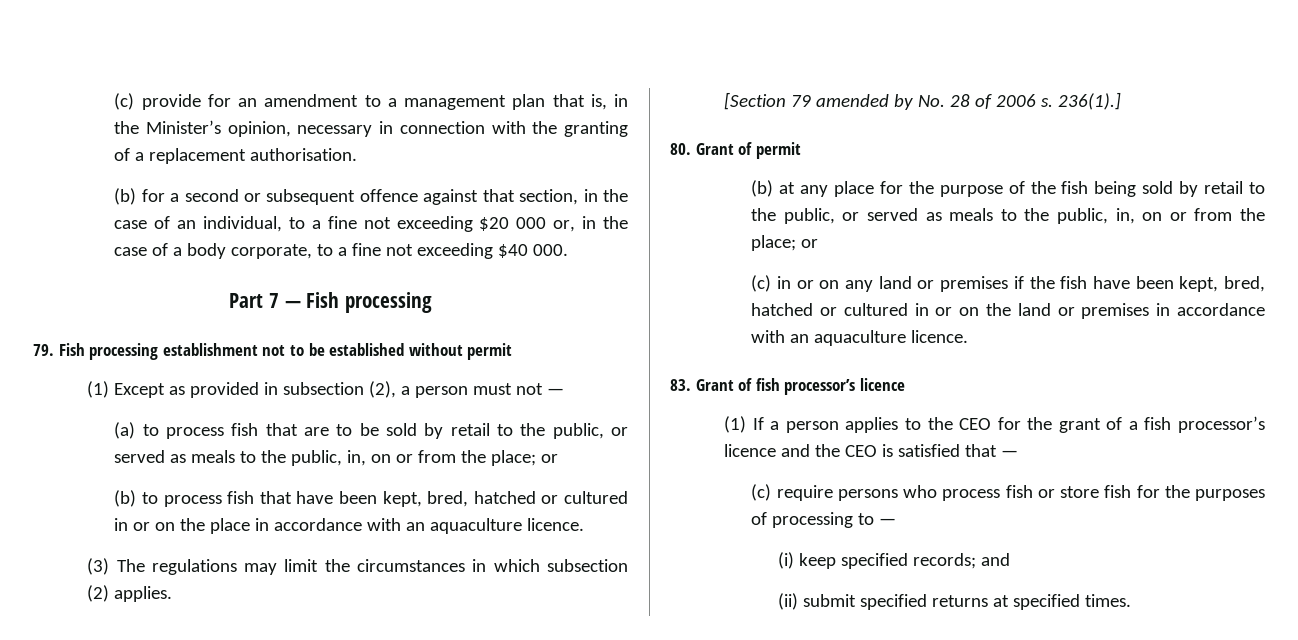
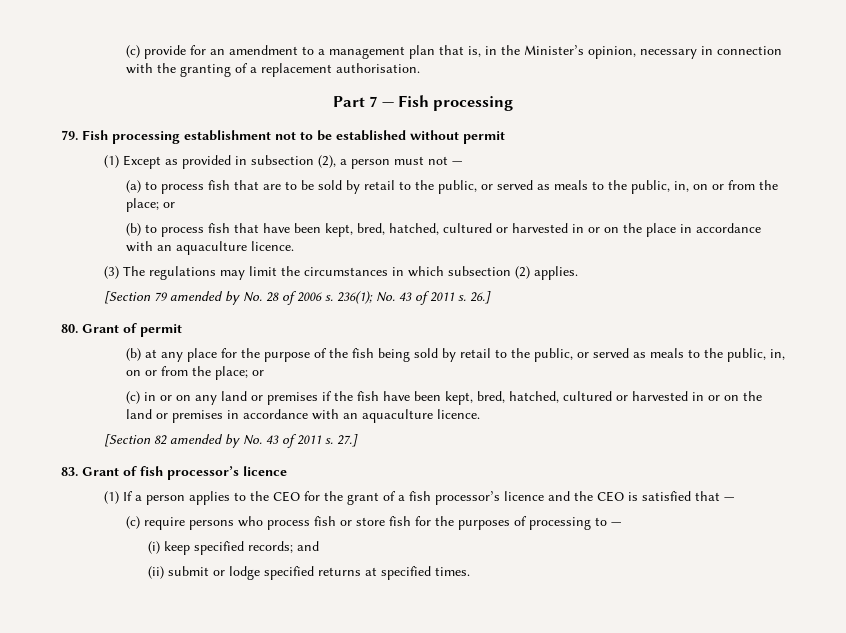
[114,188,628,205] [114,216,629,232] [114,243,569,259] // (b) for a second or subsequent offence against that section, in the case of an individual, to a fine not exceeding $20 000 or, in the case of a body corporate, to a fine not exceeding $40 000. -> (420, 68) none
[473,491,629,504] hatched or cultured -> [388,223,568,235] hatched, cultured or harvested
[1058,92,1122,110] 236(1).] -> [337,291,492,305] 236(1); No. 43 of 2011 s. 26.]
[751,303,908,316] hatched or cultured -> [508,391,688,403] hatched, cultured or harvested
(969, 336) none -> [104,434,359,448] // [Section 82 amended by No. 43 of 2011 s. 27.]
(857, 600) none -> [212,566,260,580] or lodge

